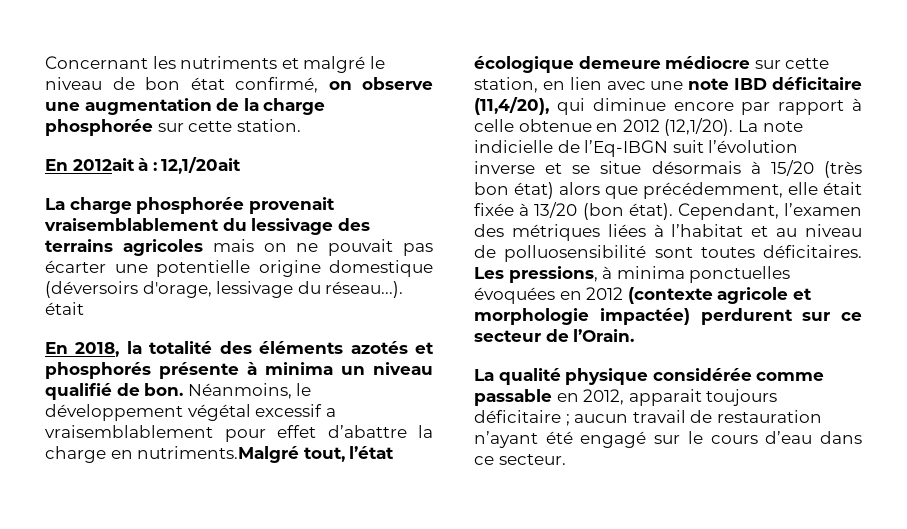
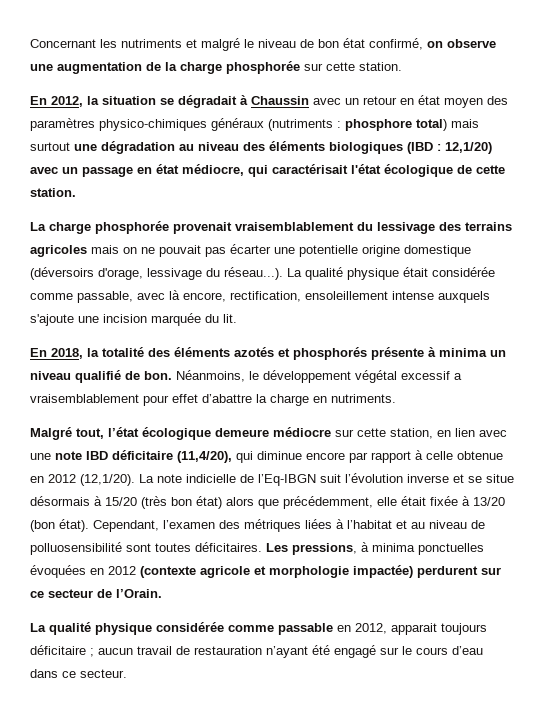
[72,157,242,174] 2012ait à : 12,1/20ait -> [51,95,508,108] [30,118,479,131] [30,141,492,154] [30,164,505,177] [30,188,76,197] 2012, la situation se dégradait à Chaussin avec un retour en état moyen des paramètres physico-chimiques généraux (nutriments : phosphore total) mais surtout une dégradation au niveau des éléments biologiques (IBD : 12,1/20) avec un passage en état médiocre, qui caractérisait l'état écologique de cette station.
[45,302,84,315] était -> [287,267,495,280] [30,290,490,303] [30,313,237,326] La qualité physique était considérée comme passable, avec là encore, rectification, ensoleillement intense auxquels s'ajoute une incision marquée du lit.
[137,446,300,463] nutriments.Malgré -> [331,394,396,403] [30,427,72,440] nutriments. // Malgré

